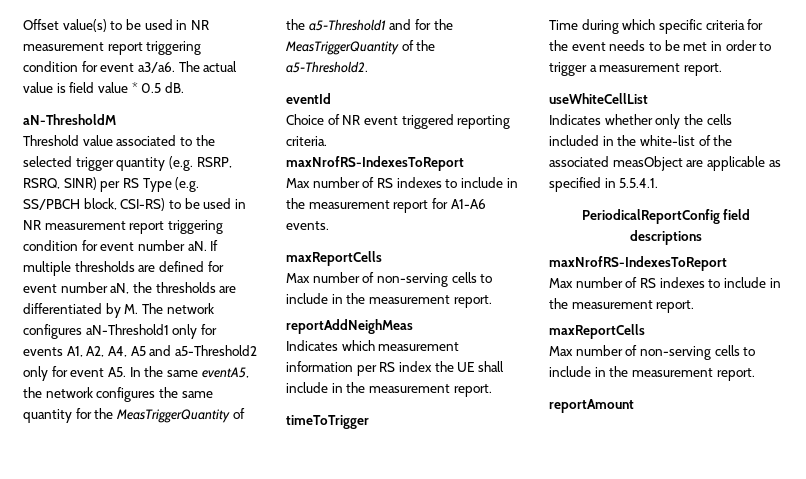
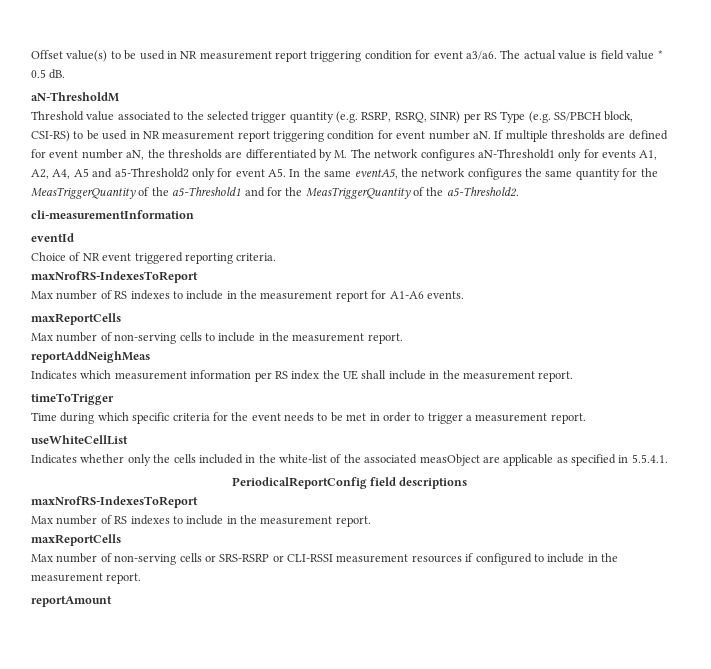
(368, 67) none -> [31,210,194,219] // cli-measurementInformation
(740, 350) none -> [204,553,532,565] or SRS-RSRP or CLI-RSSI measurement resources if configured

